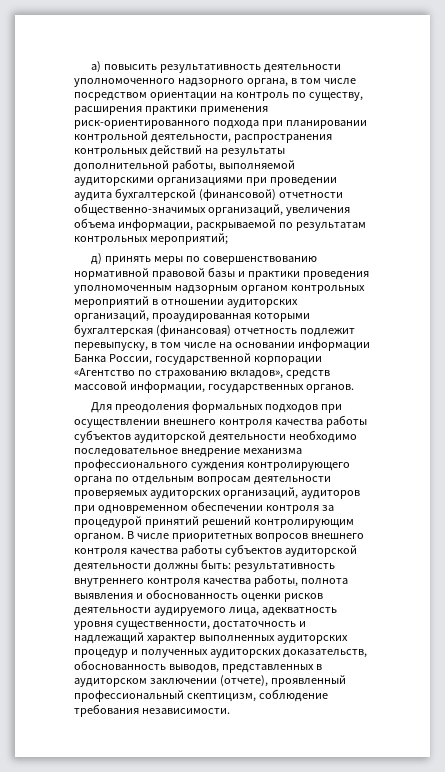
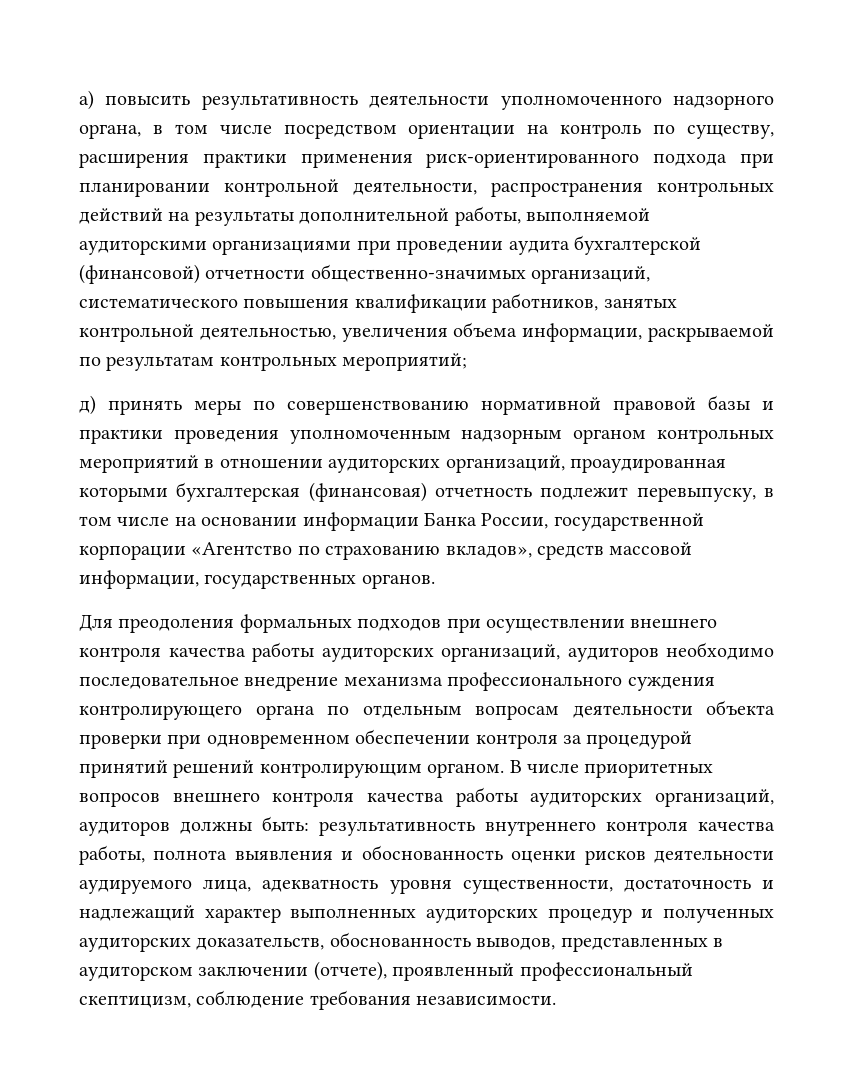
(283, 210) none -> [79,293,677,313] [79,324,336,342] систематического повышения квалификации работников, занятых контрольной деятельностью,
[74,430,286,443] субъектов аудиторской деятельности -> [321,644,659,662] аудиторских организаций, аудиторов
[74,487,360,499] проверяемых аудиторских организаций, аудиторов -> [706,700,775,715] [79,734,162,749] объекта проверки
[224,544,357,557] [74,563,151,572] субъектов аудиторской деятельности -> [530,789,774,807] [79,821,170,836] аудиторских организаций, аудиторов

